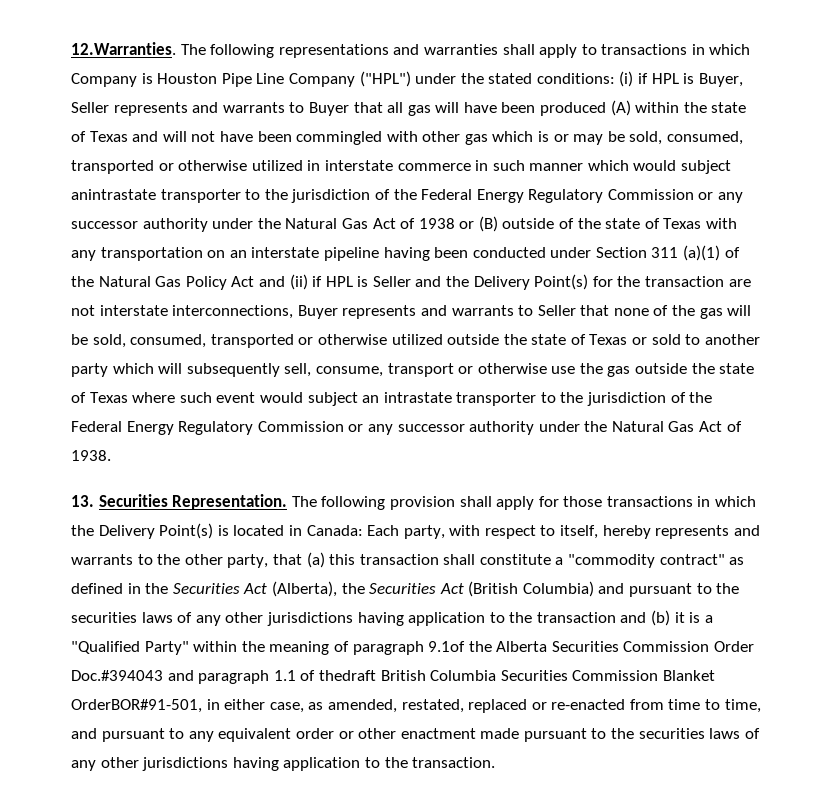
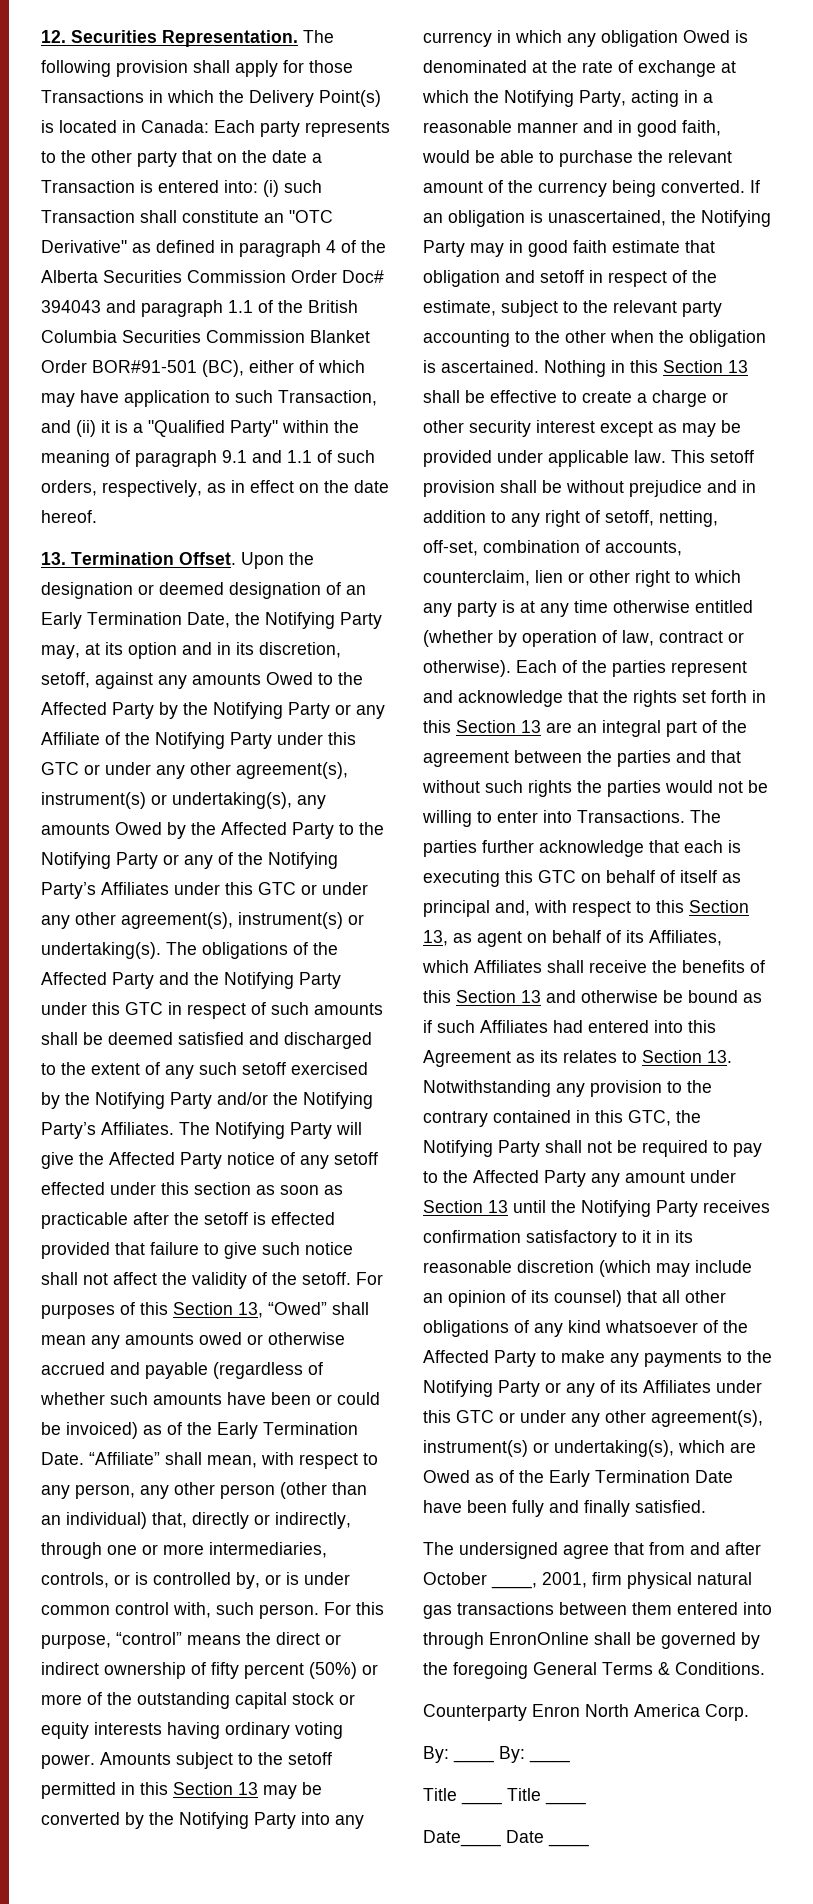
[71,42,751,58] [71,71,743,87] [71,100,747,116] [71,131,744,145] [71,160,732,174] [71,189,744,203] [71,216,738,232] [71,245,740,261] [71,274,751,290] [71,305,752,319] [71,334,760,348] [71,363,755,377] [71,392,713,406] [71,421,742,435] [71,450,111,461] [71,495,94,507] 12.Warranties. The following representations and warranties shall apply to transactions in which Company is Houston Pipe Line Company ("HPL") under the stated conditions: (i) if HPL is Buyer, Seller represents and warrants to Buyer that all gas will have been produced (A) within the state of Texas and will not have been commingled with other gas which is or may be sold, consumed, transported or otherwise utilized in interstate commerce in such manner which would subject anintrastate transporter to the jurisdiction of the Federal Energy Regulatory Commission or any successor authority under the Natural Gas Act of 1938 or (B) outside of the state of Texas with any transportation on an interstate pipeline having been conducted under Section 311 (a)(1) of the Natural Gas Policy Act and (ii) if HPL is Seller and the Delivery Point(s) for the transaction are not interstate interconnections, Buyer represents and warrants to Seller that none of the gas will be sold, consumed, transported or otherwise utilized outside the state of Texas or sold to another party which will subsequently sell, consume, transport or otherwise use the gas outside the state of Texas where such event would subject an intrastate transporter to the jurisdiction of the Federal Energy Regulatory Commission or any successor authority under the Natural Gas Act of 1938. // 13. -> [41,30,66,43] 12.
[606,496,693,507] transactions -> [41,90,144,103] Transactions
[403,525,760,539] [71,552,745,568] [71,581,740,597] [71,610,671,626] party, with respect to itself, hereby represents and warrants to the other party, that (a) this transaction shall constitute a "commodity contract" as defined in the Securities Act (Alberta), the Securities Act (British Columbia) and pursuant to the securities laws of any other jurisdictions having application to the transaction and (b) -> [260,121,390,137] [41,150,322,167] [41,180,322,197] [41,210,333,223] [41,240,386,257] [41,270,384,283] [41,300,358,317] [41,330,370,343] [41,360,365,377] [41,390,377,407] [41,420,96,437] party represents to the other party that on the date a Transaction is entered into: (i) such Transaction shall constitute an "OTC Derivative" as defined in paragraph 4 of the Alberta Securities Commission Order Doc# 394043 and paragraph 1.1 of the British Columbia Securities Commission Blanket Order BOR#91-501 (BC), either of which may have application to such Transaction, and (ii)
[428,641,755,652] [71,670,715,684] [71,699,761,713] [71,728,760,742] [71,757,496,771] 9.1of the Alberta Securities Commission Order Doc.#394043 and paragraph 1.1 of thedraft British Columbia Securities Commission Blanket OrderBOR#91-501, in either case, as amended, restated, replaced or re-enacted from time to time, and pursuant to any equivalent order or other enactment made pursuant to the securities laws of any other jurisdictions having application to the transaction. -> [222,450,375,463] [41,480,389,497] [41,510,97,523] [41,552,314,569] [41,582,366,599] [41,612,382,629] [41,642,341,659] [41,672,363,689] [41,702,385,719] [41,732,356,749] [41,762,348,779] [41,792,326,809] [41,822,384,839] [41,852,338,869] [41,882,368,899] [41,912,364,929] [41,942,338,959] [41,972,341,989] [41,1002,383,1019] [41,1032,372,1049] [41,1062,368,1079] [41,1092,373,1109] [41,1122,362,1139] [41,1152,378,1169] [41,1182,343,1195] [41,1212,335,1229] [41,1242,353,1259] [41,1272,383,1289] [41,1302,369,1319] [41,1332,345,1349] [41,1362,323,1379] [40,1392,380,1405] [41,1422,358,1439] [41,1452,378,1469] [41,1482,367,1499] [41,1512,351,1529] [41,1542,327,1559] [41,1572,350,1589] [41,1602,384,1619] [41,1632,341,1649] [41,1662,378,1679] [41,1692,355,1709] [41,1722,343,1739] [41,1752,332,1769] [41,1782,322,1799] [41,1812,364,1829] [423,30,748,47] [423,60,736,77] [422,90,713,107] [423,120,721,137] [422,150,732,167] [423,180,760,197] [423,210,771,227] [423,240,715,257] [423,270,717,287] [423,300,722,317] [423,330,766,347] [423,360,748,377] [423,390,728,407] [423,420,741,437] [423,450,754,467] [423,480,756,497] [423,510,718,527] [423,540,682,556] [423,570,741,587] [423,600,753,617] [423,630,744,647] [423,660,747,677] [423,690,766,707] [423,720,747,737] [423,750,741,767] [422,780,768,797] [422,810,721,827] [423,840,741,857] [423,870,741,887] [423,900,749,917] [423,930,722,947] [422,960,765,973] [423,990,762,1003] [423,1020,716,1033] [423,1050,732,1067] [423,1080,712,1097] [423,1110,701,1127] [423,1140,762,1157] [423,1170,736,1187] [423,1200,770,1217] [423,1230,693,1247] [423,1260,752,1277] [423,1290,726,1307] [423,1320,748,1337] [423,1350,772,1367] [423,1380,762,1397] [423,1410,763,1427] [423,1440,756,1457] [423,1470,733,1487] [423,1500,706,1517] [423,1542,761,1559] [423,1572,752,1589] [423,1602,772,1619] [423,1632,760,1649] [423,1662,765,1679] [423,1704,749,1721] [423,1746,570,1763] [423,1788,457,1801] [461,1801,502,1805] [507,1788,541,1801] [545,1801,586,1805] [423,1830,544,1847] [548,1843,589,1847] 9.1 and 1.1 of such orders, respectively, as in effect on the date hereof. // 13. Termination Offset. Upon the designation or deemed designation of an Early Termination Date, the Notifying Party may, at its option and in its discretion, setoff, against any amounts Owed to the Affected Party by the Notifying Party or any Affiliate of the Notifying Party under this GTC or under any other agreement(s), instrument(s) or undertaking(s), any amounts Owed by the Affected Party to the Notifying Party or any of the Notifying Party’s Affiliates under this GTC or under any other agreement(s), instrument(s) or undertaking(s). The obligations of the Affected Party and the Notifying Party under this GTC in respect of such amounts shall be deemed satisfied and discharged to the extent of any such setoff exercised by the Notifying Party and/or the Notifying Party’s Affiliates. The Notifying Party will give the Affected Party notice of any setoff effected under this section as soon as practicable after the setoff is effected provided that failure to give such notice shall not affect the validity of the setoff. For purposes of this Section 13, “Owed” shall mean any amounts owed or otherwise accrued and payable (regardless of whether such amounts have been or could be invoiced) as of the Early Termination Date. “Affiliate” shall mean, with respect to any person, any other person (other than an individual) that, directly or indirectly, through one or more intermediaries, controls, or is controlled by, or is under common control with, such person. For this purpose, “control” means the direct or indirect ownership of fifty percent (50%) or more of the outstanding capital stock or equity interests having ordinary voting power. Amounts subject to the setoff permitted in this Section 13 may be converted by the Notifying Party into any currency in which any obligation Owed is denominated at the rate of exchange at which the Notifying Party, acting in a reasonable manner and in good faith, would be able to purchase the relevant amount of the currency being converted. If an obligation is unascertained, the Notifying Party may in good faith estimate that obligation and setoff in respect of the estimate, subject to the relevant party accounting to the other when the obligation is ascertained. Nothing in this Section 13 shall be effective to create a charge or other security interest except as may be provided under applicable law. This setoff provision shall be without prejudice and in addition to any right of setoff, netting, off-set, combination of accounts, counterclaim, lien or other right to which any party is at any time otherwise entitled (whether by operation of law, contract or otherwise). Each of the parties represent and acknowledge that the rights set forth in this Section 13 are an integral part of the agreement between the parties and that without such rights the parties would not be willing to enter into Transactions. The parties further acknowledge that each is executing this GTC on behalf of itself as principal and, with respect to this Section 13, as agent on behalf of its Affiliates, which Affiliates shall receive the benefits of this Section 13 and otherwise be bound as if such Affiliates had entered into this Agreement as its relates to Section 13. Notwithstanding any provision to the contrary contained in this GTC, the Notifying Party shall not be required to pay to the Affected Party any amount under Section 13 until the Notifying Party receives confirmation satisfactory to it in its reasonable discretion (which may include an opinion of its counsel) that all other obligations of any kind whatsoever of the Affected Party to make any payments to the Notifying Party or any of its Affiliates under this GTC or under any other agreement(s), instrument(s) or undertaking(s), which are Owed as of the Early Termination Date have been fully and finally satisfied. // The undersigned agree that from and after October ____, 2001, firm physical natural gas transactions between them entered into through EnronOnline shall be governed by the foregoing General Terms & Conditions. // Counterparty Enron North America Corp. // By: ____ By: ____ // Title ____ Title ____ // Date____ Date ____

